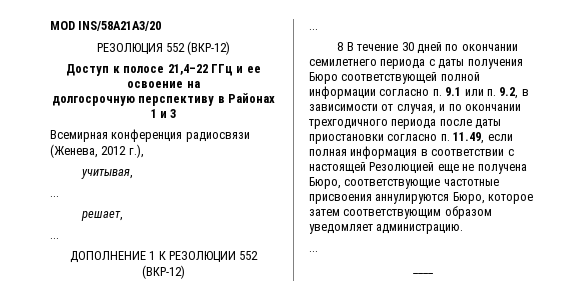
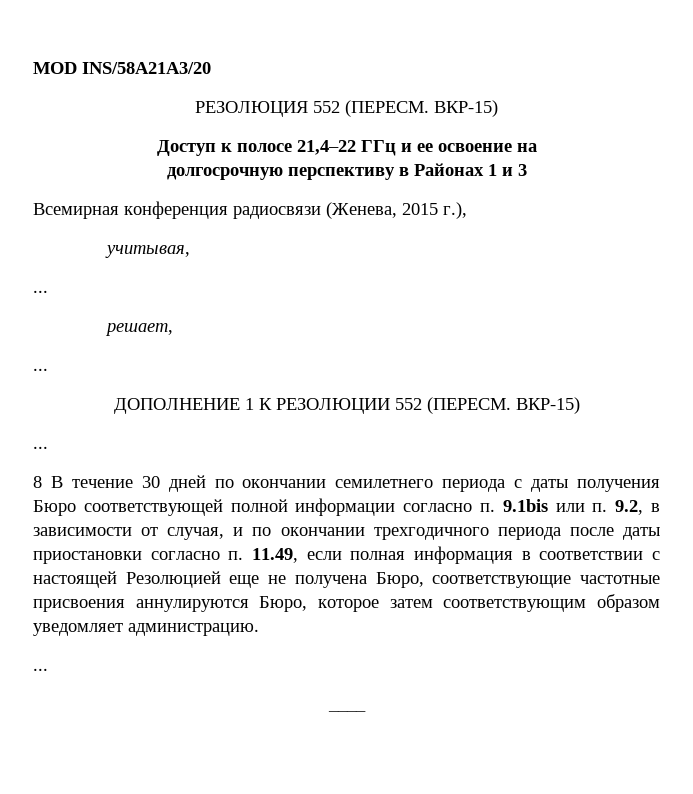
[187,41,231,55] (ВКР-12) -> [345,100,498,117] (ПЕРЕСМ. ВКР-15)
[101,146,127,155] 2012 -> [402,203,438,215] 2015
[142,265,185,279] (ВКР-12) -> [426,397,580,414] (ПЕРЕСМ. ВКР-15)
[445,87,462,96] 9.1 -> [502,499,548,512] 9.1bis

